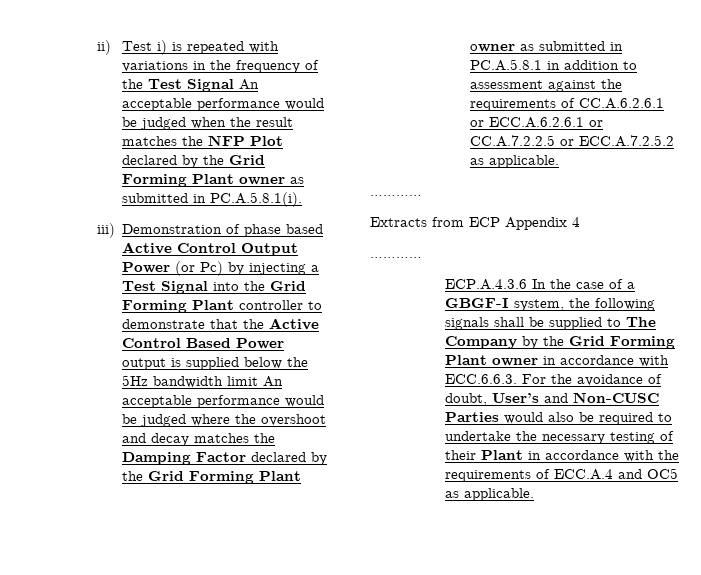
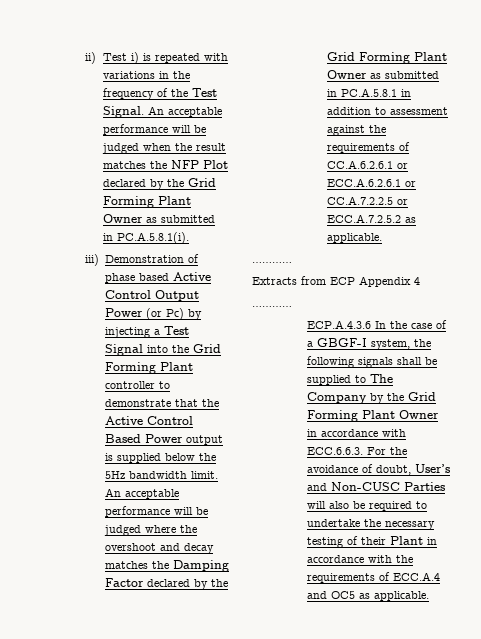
[186,79,259,92] [121,98,324,111] Signal An acceptable performance would -> [103,106,223,118] [103,124,192,135] Signal. An acceptable performance will
[238,177,285,185] owner -> [103,214,144,223] Owner
[227,376,284,387] [122,395,325,408] limit An acceptable performance would -> [190,471,218,479] [104,488,179,499] [104,506,193,517] limit. An acceptable performance will
[470,44,516,52] owner -> [326,70,367,79] Owner
[491,358,538,366] owner -> [398,410,439,419] Owner
[503,412,543,424] would -> [306,501,326,509] will

